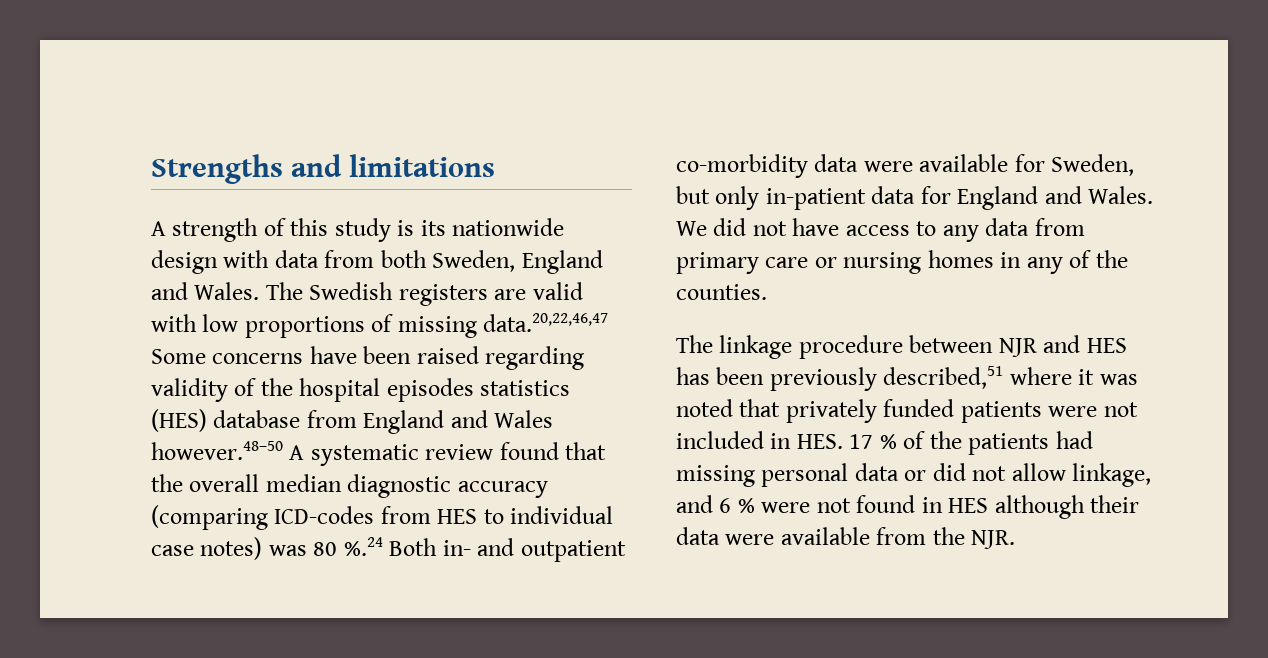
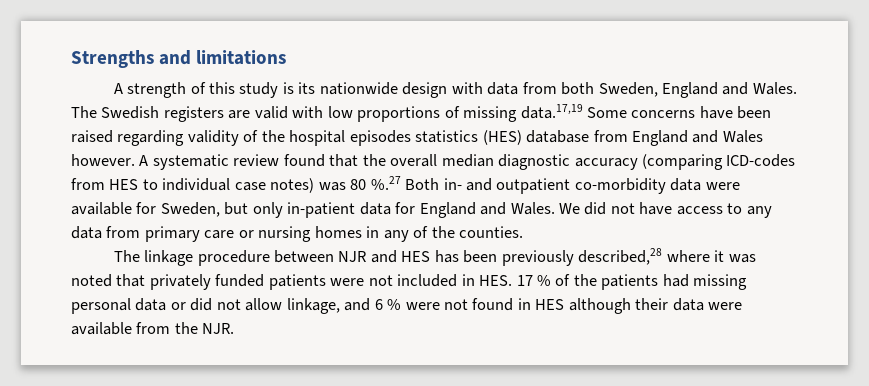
[483,313,609,332] data.20,22,46,47 -> [520,104,583,119] data.17,19
[151,441,283,460] however.48–50 -> [71,154,135,166] however.
[343,537,383,556] %.24 -> [370,176,401,190] %.27
[883,366,1004,389] described,51 -> [578,248,663,265] described,28

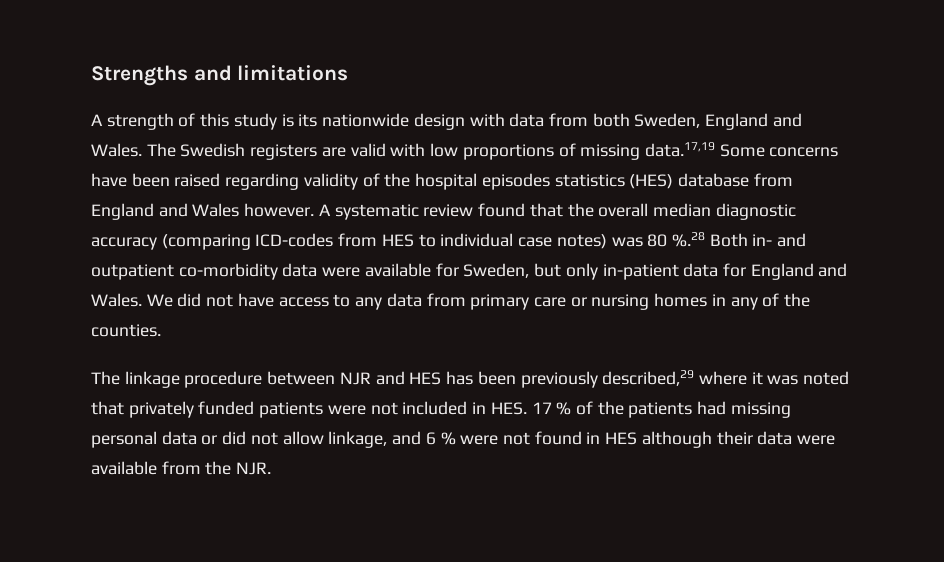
[370,176,401,190] %.27 -> [671,232,705,247] %.28
[578,248,663,265] described,28 -> [602,370,695,386] described,29

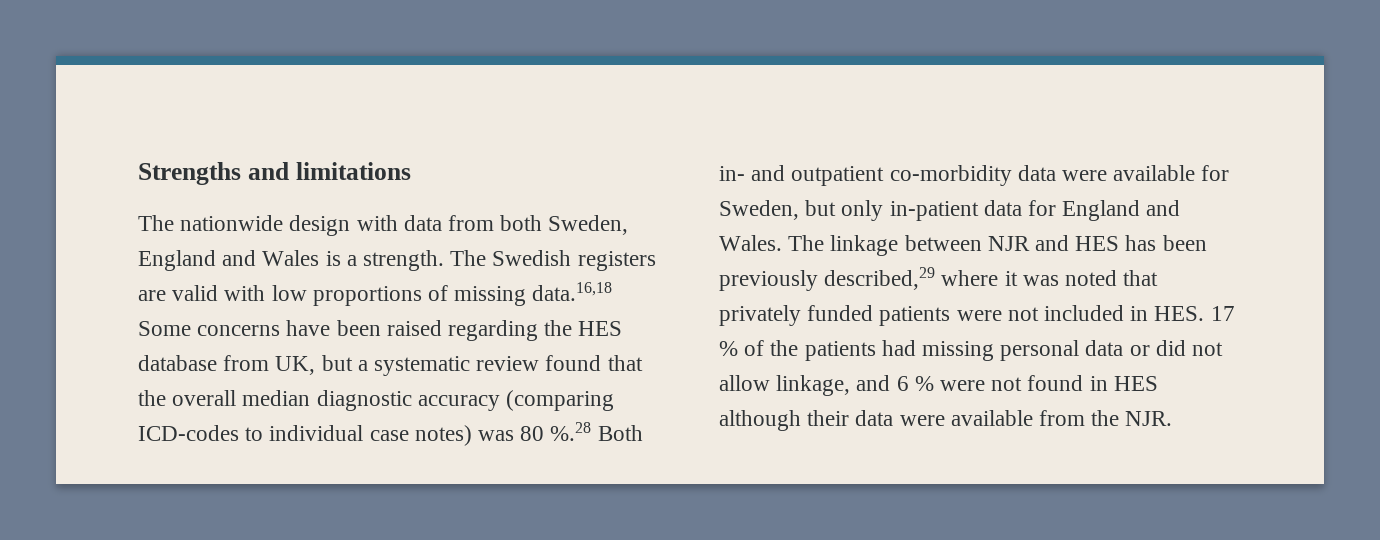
[91,113,318,130] A strength of this study is its -> [138,215,174,231] The
[91,143,142,157] Wales. -> [262,250,445,271] Wales is a strength.
[644,142,715,157] data.17,19 -> [532,282,613,301] data.16,18
[303,173,793,190] [91,203,331,220] validity of the hospital episodes statistics (HES) database from England and Wales however. A -> [544,320,623,336] [138,355,368,375] the HES database from UK, but a
[338,233,414,247] from HES -> (239, 433) none
[146,293,811,310] [91,324,161,337] We did not have access to any data from primary care or nursing homes in any of the counties. // -> (782, 243) none
[184,371,263,388] procedure -> (899, 245) none

